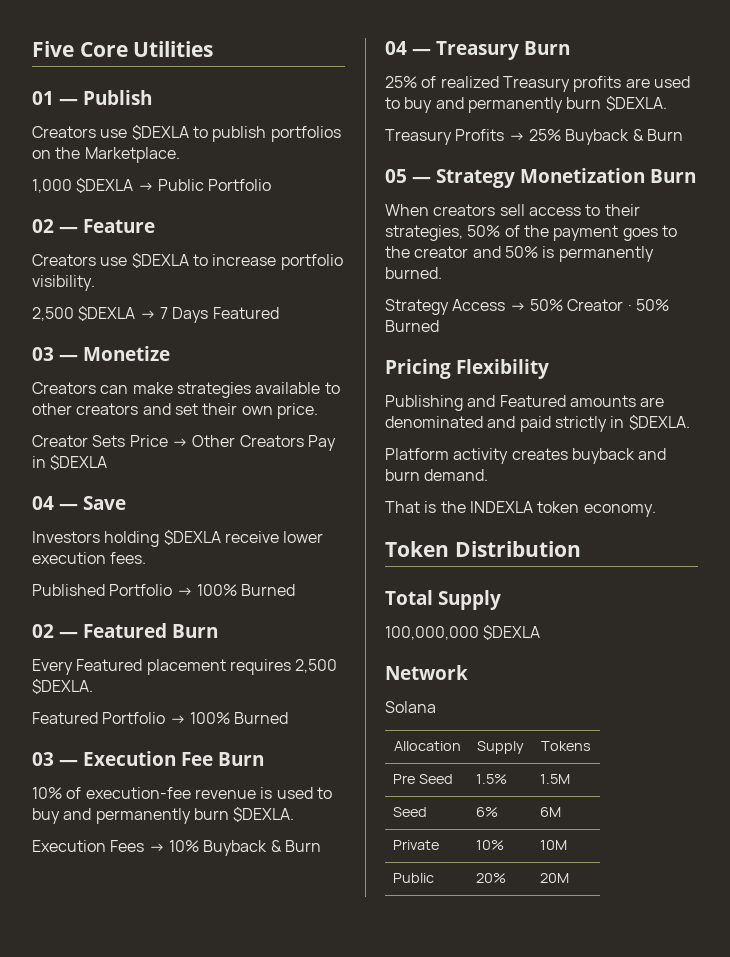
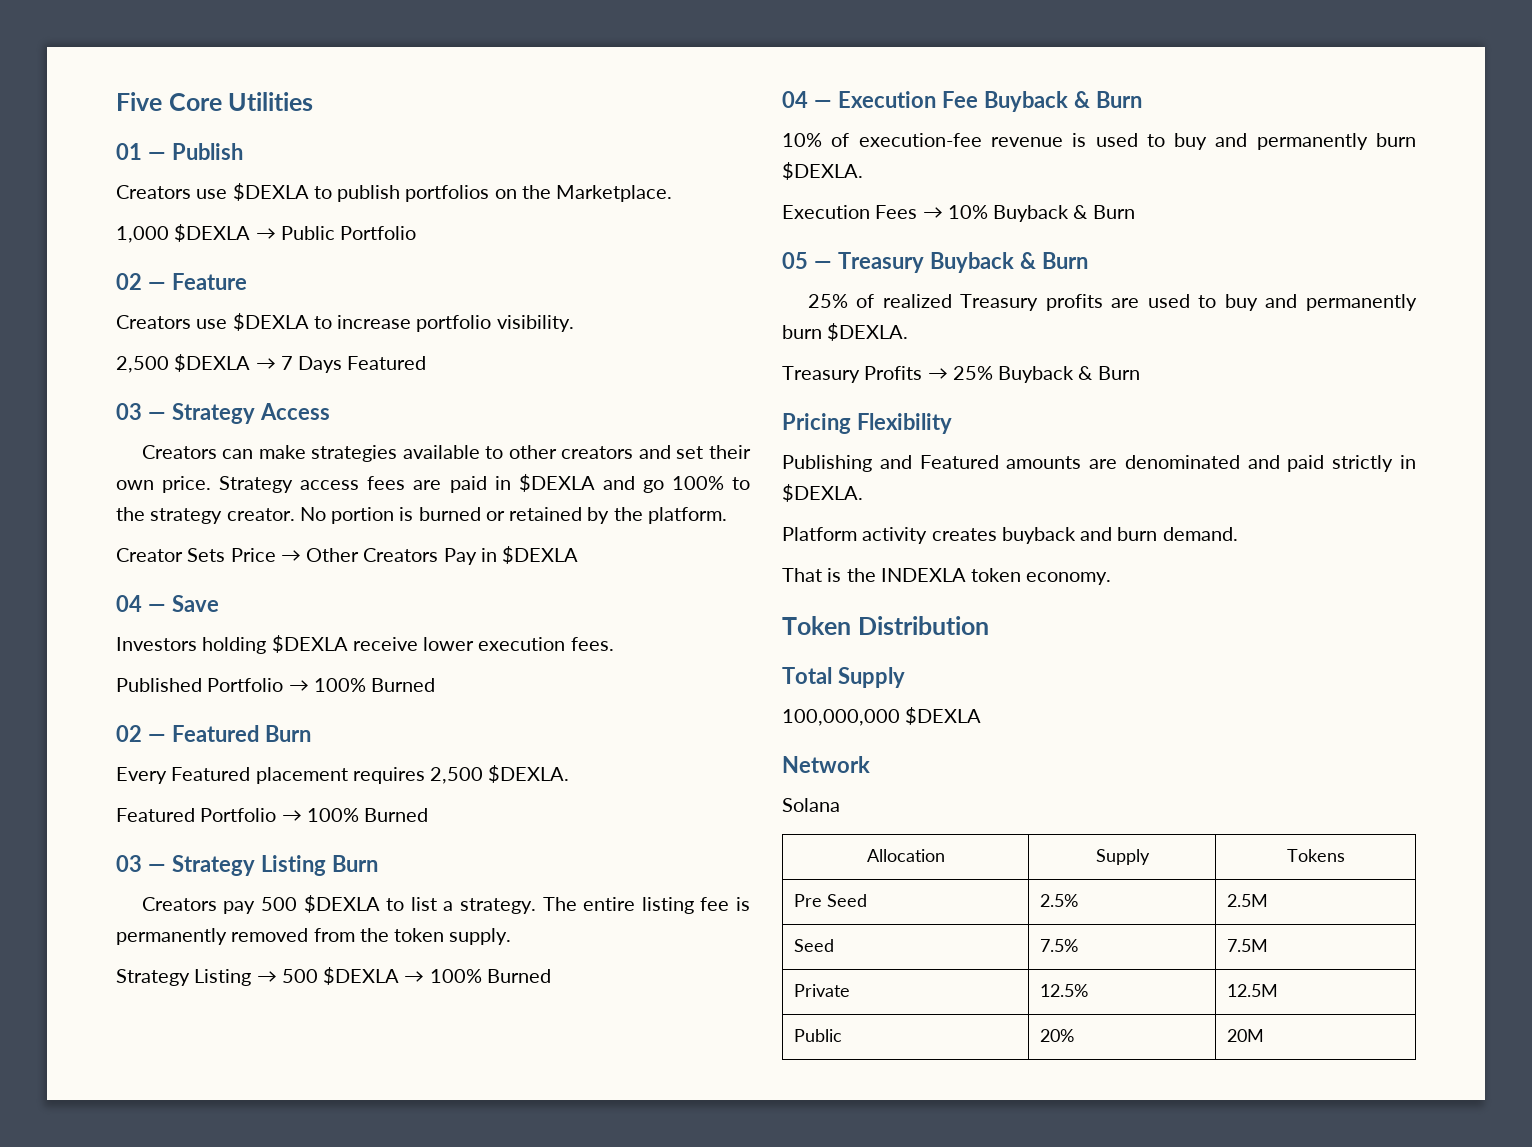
[83,346,170,361] Monetize -> [171,403,330,424] Strategy Access
(318, 411) none -> [219,474,750,493] [116,507,727,524] Strategy access fees are paid in $DEXLA and go 100% to the strategy creator. No portion is burned or retained by the platform.
[83,751,213,766] Execution Fee -> [171,855,378,876] [141,895,751,914] [116,928,512,945] [116,967,551,986] [782,91,1090,112] Strategy Listing Burn // Creators pay 500 $DEXLA to list a strategy. The entire listing fee is permanently removed from the token supply. // Strategy Listing → 500 $DEXLA → 100% Burned // 04 — Execution Fee Buyback &
[385,41,407,55] 04 -> [782,252,808,269] 05
(519, 50) none -> [929,252,1036,273] Buyback &
[385,168,696,188] [385,204,640,216] [385,225,677,241] [385,246,654,262] [385,267,442,279] [385,299,669,315] [385,320,439,332] // 05 — Strategy Monetization Burn // When creators sell access to their strategies, 50% of the payment goes to the creator and 50% is permanently burned. // Strategy Access → 50% Creator · 50% Burned -> (1140, 373) none
[475,774,507,784] [539,774,570,784] [392,807,427,817] [475,807,498,817] [539,807,561,817] 1.5% | 1.5M // Seed | 6% | 6M -> [1040,894,1079,907] [1227,894,1269,907] [794,939,835,952] [1040,939,1079,952] [1227,939,1269,952] 2.5% | 2.5M // Seed | 7.5% | 7.5M
[475,840,504,850] [539,840,567,850] 10% | 10M -> [1040,984,1089,997] [1227,984,1279,997] 12.5% | 12.5M

